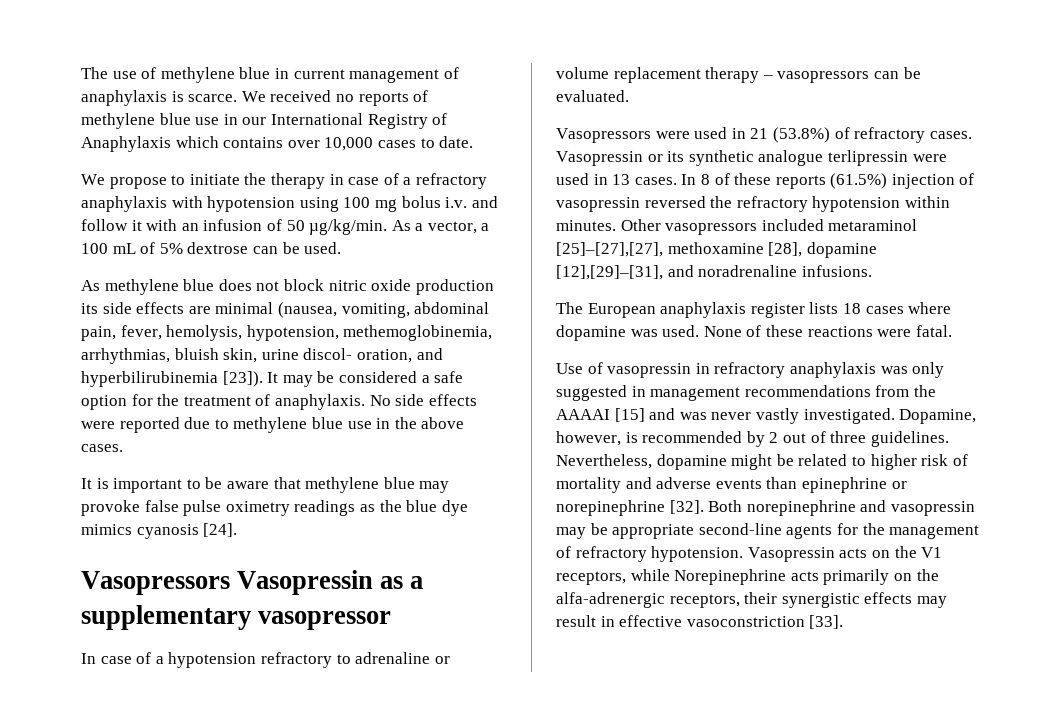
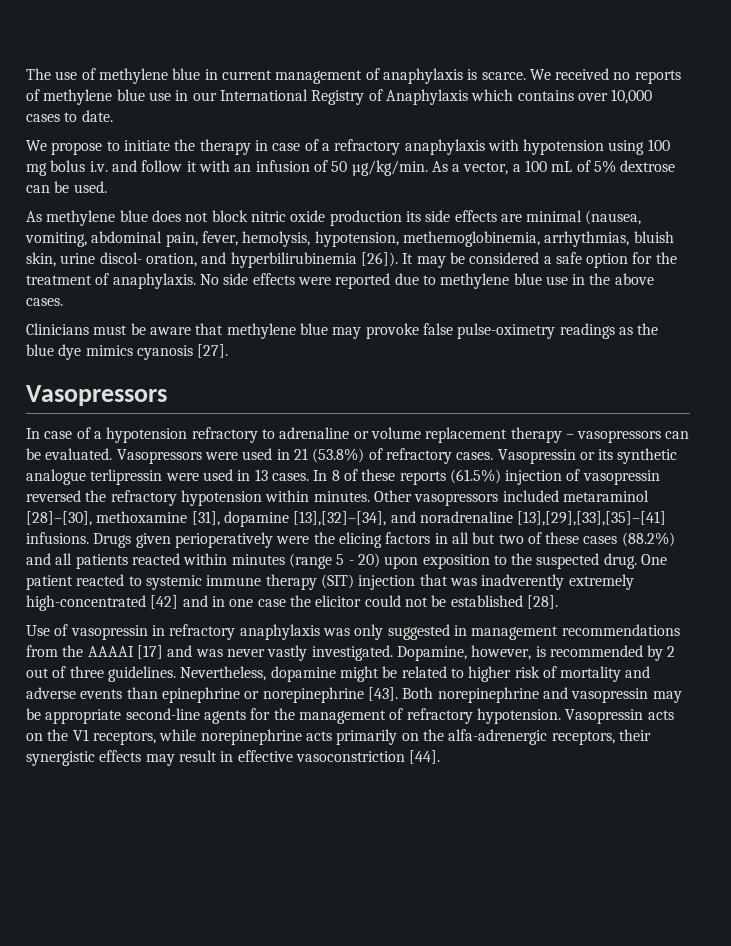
[222,371,263,387] [23]). -> [360,252,398,267] [26]).
[81,478,201,493] It is important to -> [26,323,128,335] Clinicians must
[183,500,290,516] pulse oximetry -> [457,323,556,339] pulse-oximetry
[203,523,238,537] [81,570,424,595] [81,605,392,630] [24]. // Vasopressors Vasopressin as a supplementary vasopressor -> [197,344,229,358] [26,385,167,406] [27]. // Vasopressors
(629, 96) // -> (113, 454) none
[556,242,877,258] [556,265,663,280] [25]–[27],[27], methoxamine [28], dopamine [12],[29]–[31], -> [26,511,387,527] [28]–[30], methoxamine [31], dopamine [13],[32]–[34],
(798, 271) none -> [517,511,667,526] [13],[29],[33],[35]–[41]
[556,302,952,318] [556,325,952,341] // The European anaphylaxis register lists 18 cases where dopamine was used. None of these reactions were fatal. -> [93,532,675,548] [26,553,668,569] [26,574,634,590] [26,595,558,611] Drugs given perioperatively were the elicing factors in all but two of these cases (88.2%) and all patients reacted within minutes (range 5 - 20) upon exposition to the suspected drug. One patient reacted to systemic immune therapy (SIT) injection that was inadverently extremely high-concentrated [42] and in one case the elicitor could not be established [28].
[614,408,645,422] [15] -> [136,645,163,659] [17]
[669,500,704,514] [32]. -> [367,687,398,701] [43].
[674,569,787,585] Norepinephrine -> [200,729,302,745] norepinephrine
[809,615,844,629] [33]. -> [409,750,441,764] [44].

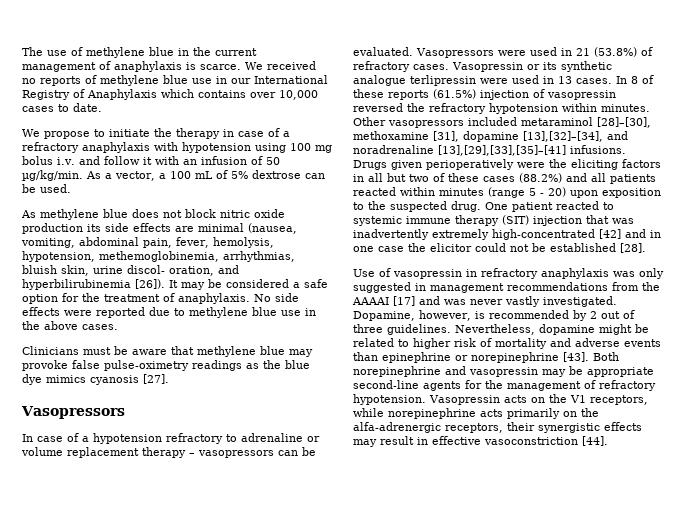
(218, 74) none -> [193,47,211,56] the
[338,532,382,548] elicing -> [571,159,618,170] eliciting
[481,574,565,590] inadverently -> [353,229,429,240] inadvertently

